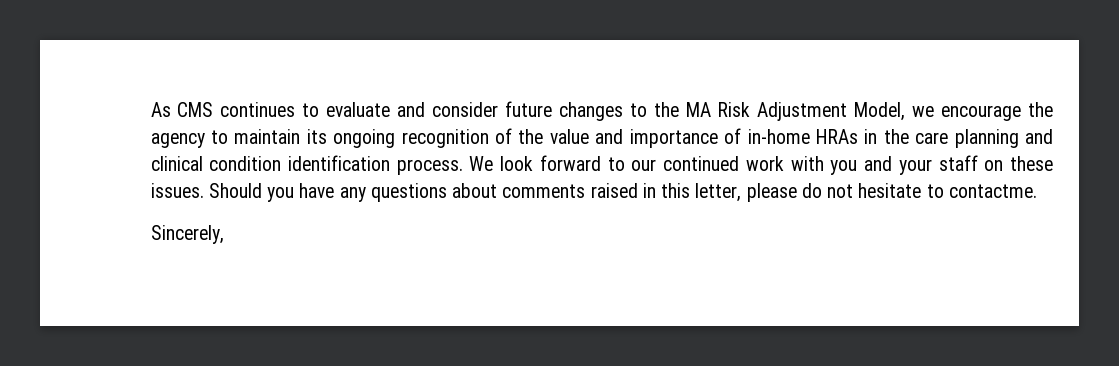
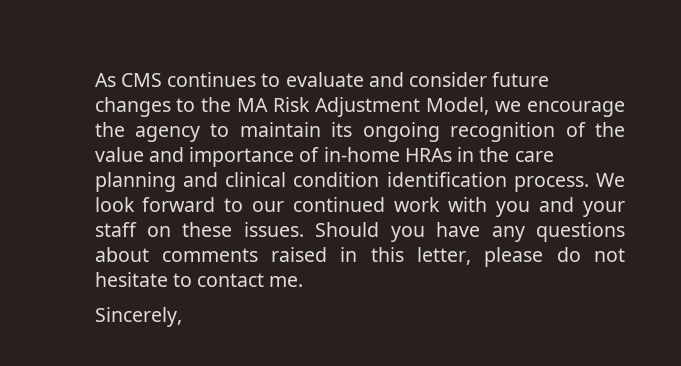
[949,184,1038,198] contactme. -> [197,273,304,287] contact me.

